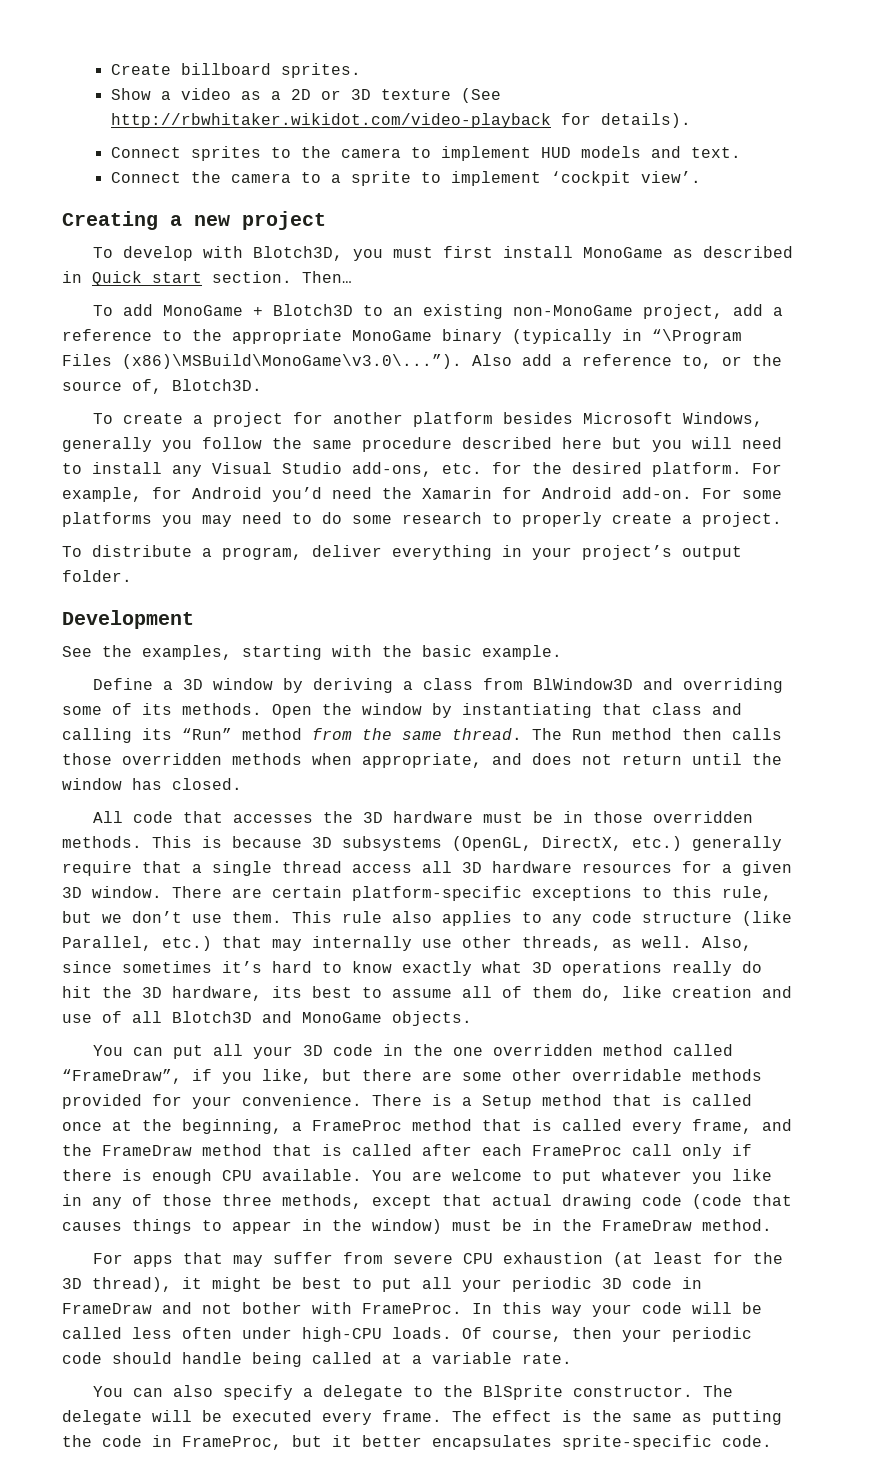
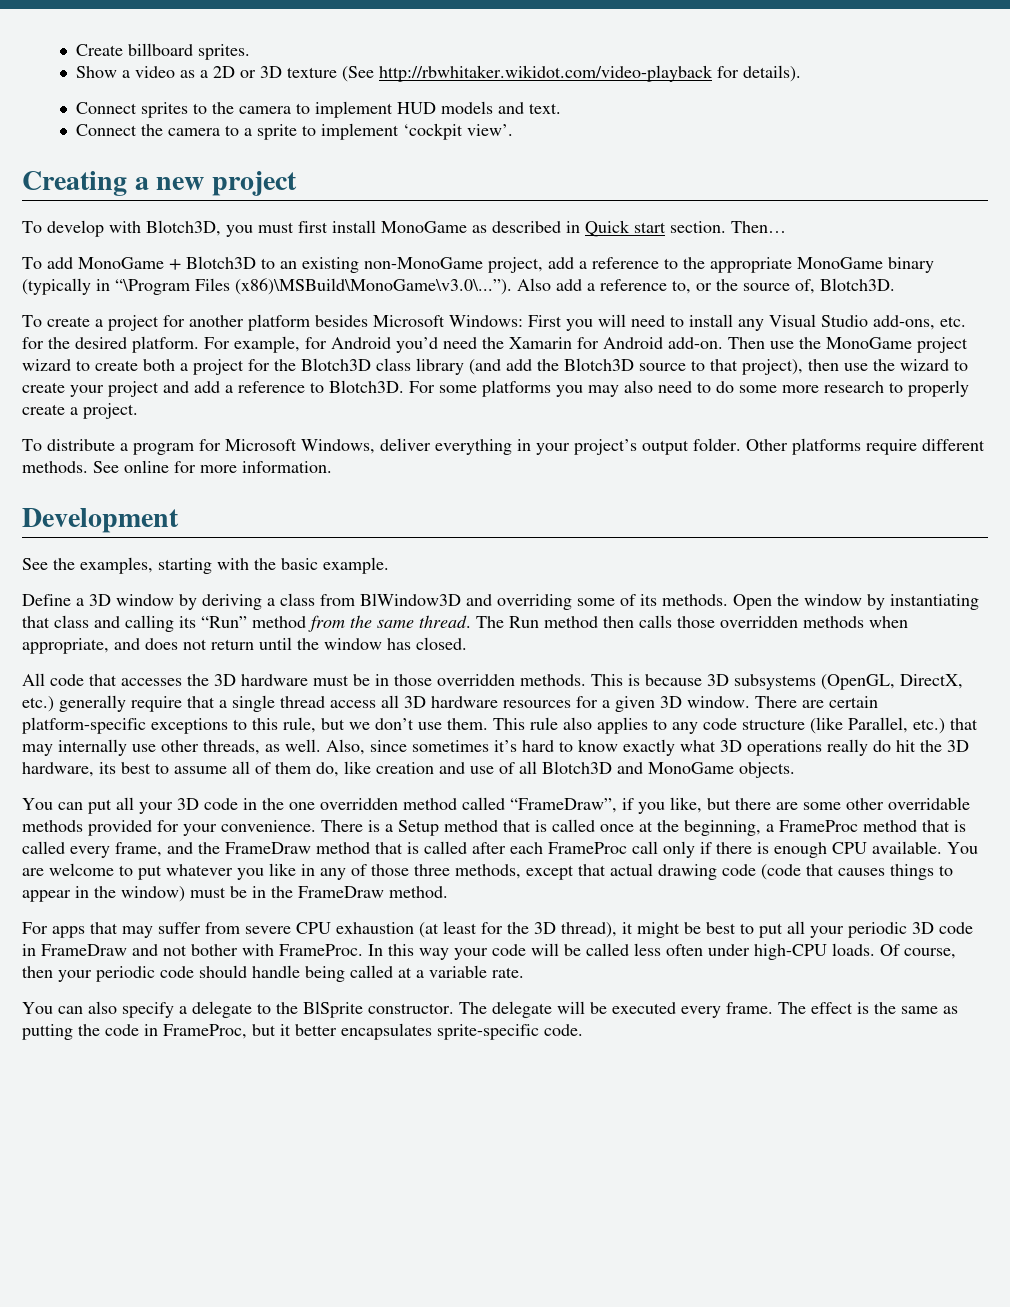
[682,412,763,427] [62,437,642,452] Windows, generally you follow the same procedure described here but -> [449,315,562,327] Windows: First
(692, 493) none -> [728,337,968,353] [22,358,968,375] [22,380,404,397] Then use the MonoGame project wizard to create both a project for the Blotch3D class library (and add the Blotch3D source to that project), then use the wizard to create your project and add a reference to Blotch3D.
(232, 521) none -> [624,380,653,393] also
(392, 519) none -> [782,385,819,393] more
[222,547,302,560] program, -> [133,439,375,455] program for Microsoft Windows,
(132, 576) none -> [746,438,985,455] [22,460,332,473] Other platforms require different methods. See online for more information.

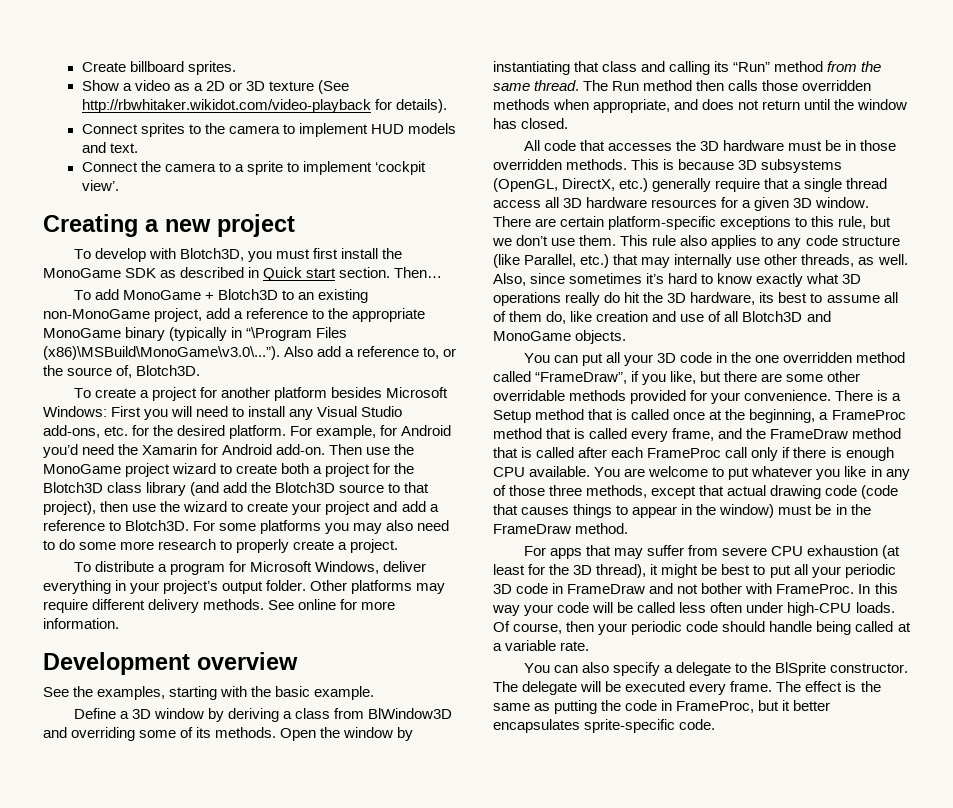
[381,221,467,233] MonoGame -> [382,248,403,259] [43,268,157,278] the MonoGame SDK
(861, 446) none -> [416,583,446,594] may
(985, 445) none -> [148,599,200,613] delivery
(179, 520) none -> [197,652,298,670] overview

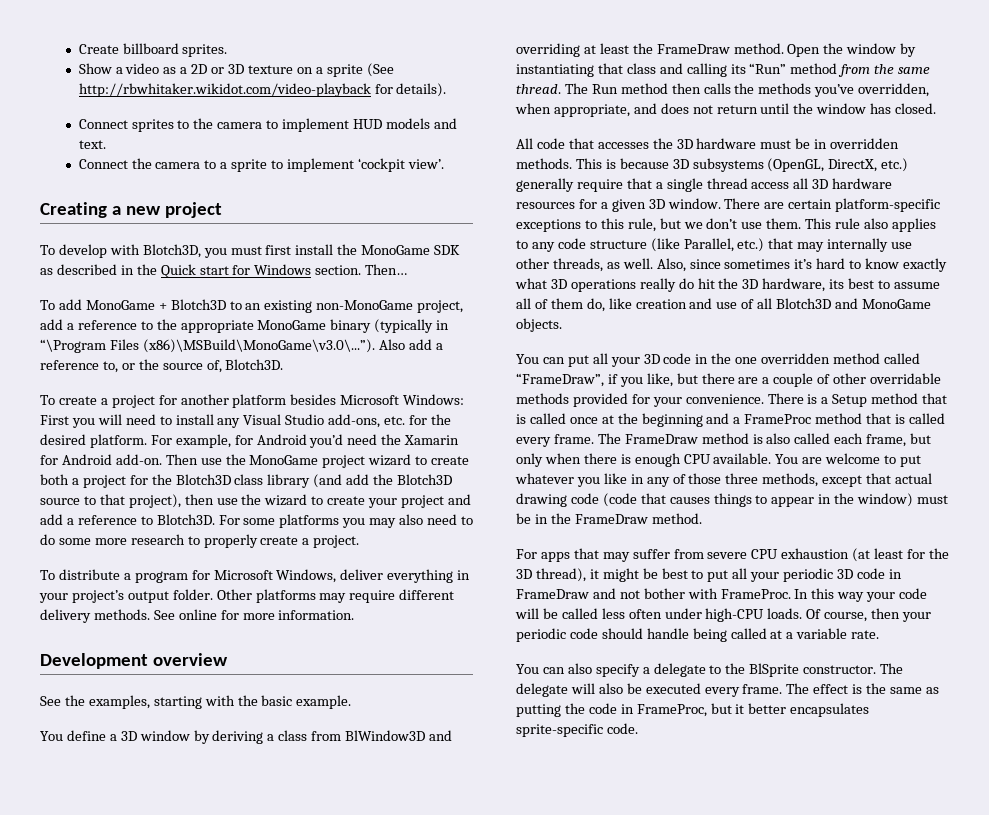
(315, 86) none -> [296,64,363,77] on a sprite
(260, 272) none -> [136,264,157,275] the
(337, 273) none -> [232,264,312,275] for Windows
[73,708,116,719] Define -> [40,730,106,741] You define
[139,727,277,738] some of its methods. -> [583,43,784,54] at least the FrameDraw method.
[762,80,872,91] [493,99,550,110] those overridden methods -> [734,83,930,97] the methods you’ve overridden,
[860,140,897,151] those -> (828, 144) none
[786,374,824,382] some -> [762,373,831,387] a couple of
[749,409,816,423] beginning, -> [641,413,730,427] beginning and
[672,428,902,441] [493,447,791,461] frame, and the FrameDraw method that is called after each FrameProc call only if -> [553,433,932,447] [516,453,581,467] frame. The FrameDraw method is also called each frame, but only when
(602, 686) none -> [598,683,623,694] also

